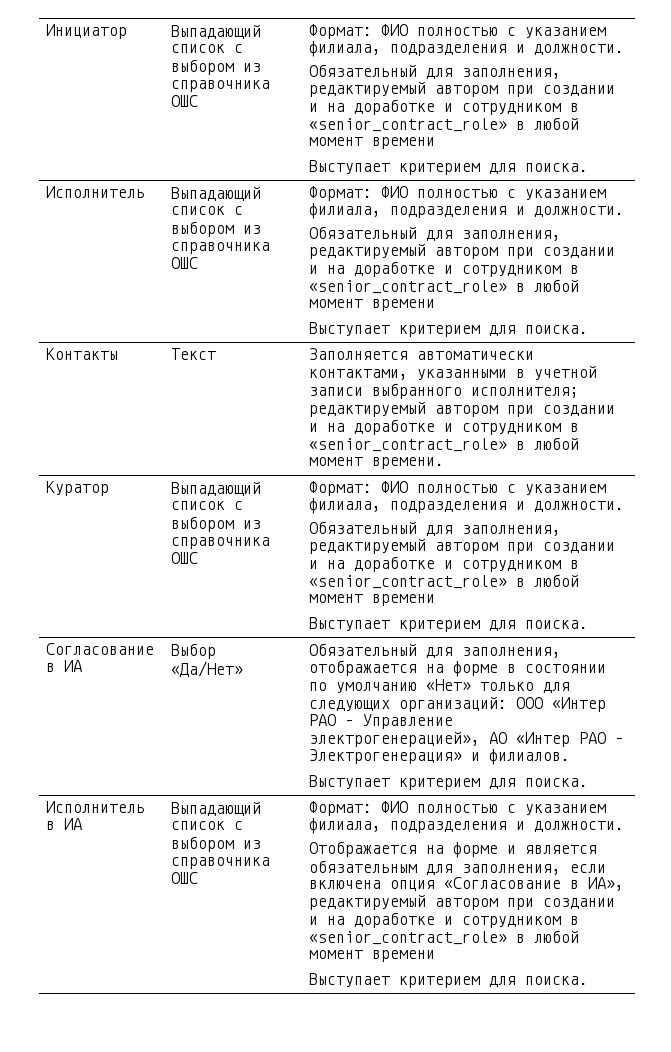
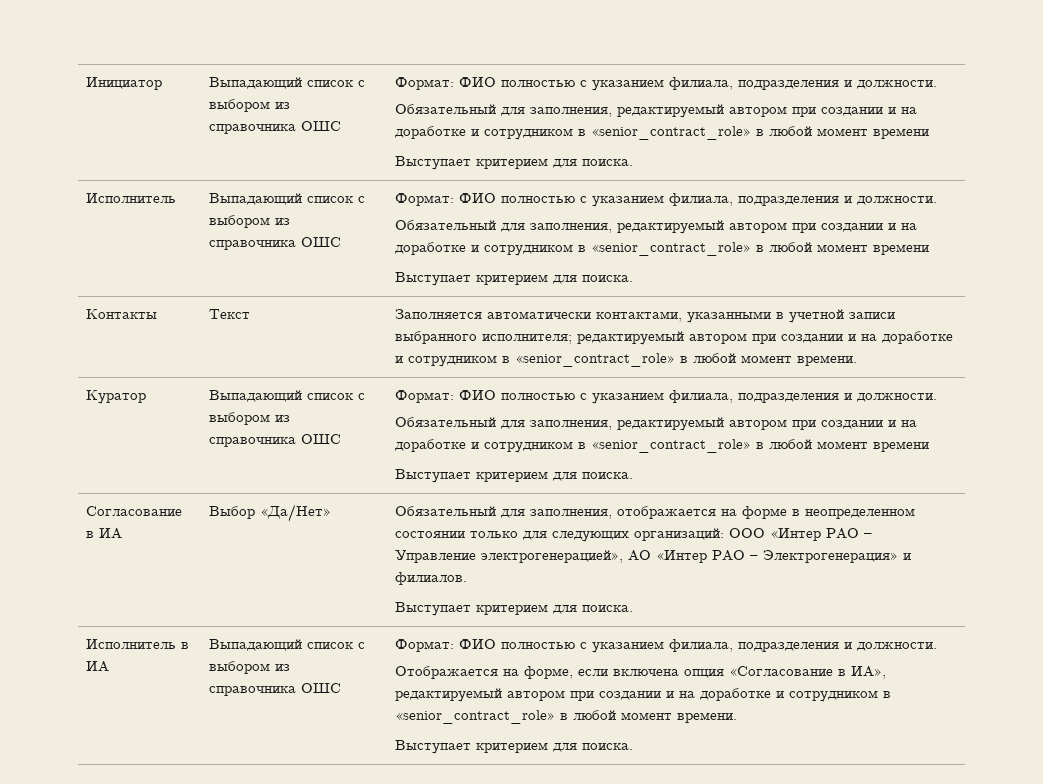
[525,664,607,673] [309,679,472,694] состоянии по умолчанию «Нет» -> [805,508,916,519] [395,531,466,538] неопределенном состоянии
[453,842,598,858] [309,860,562,875] форме и является обязательным для заполнения, -> [524,666,574,679] форме,
[372,950,436,962] времени -> [677,712,738,723] времени.

